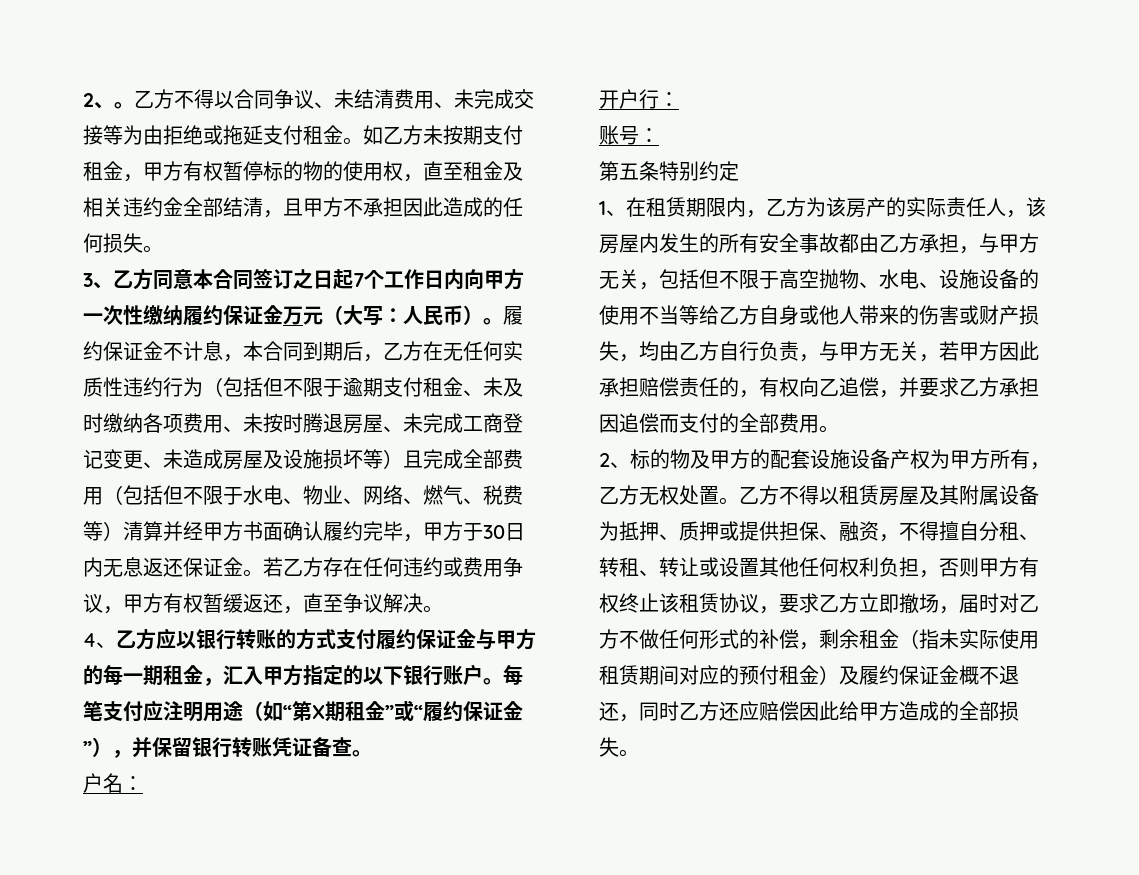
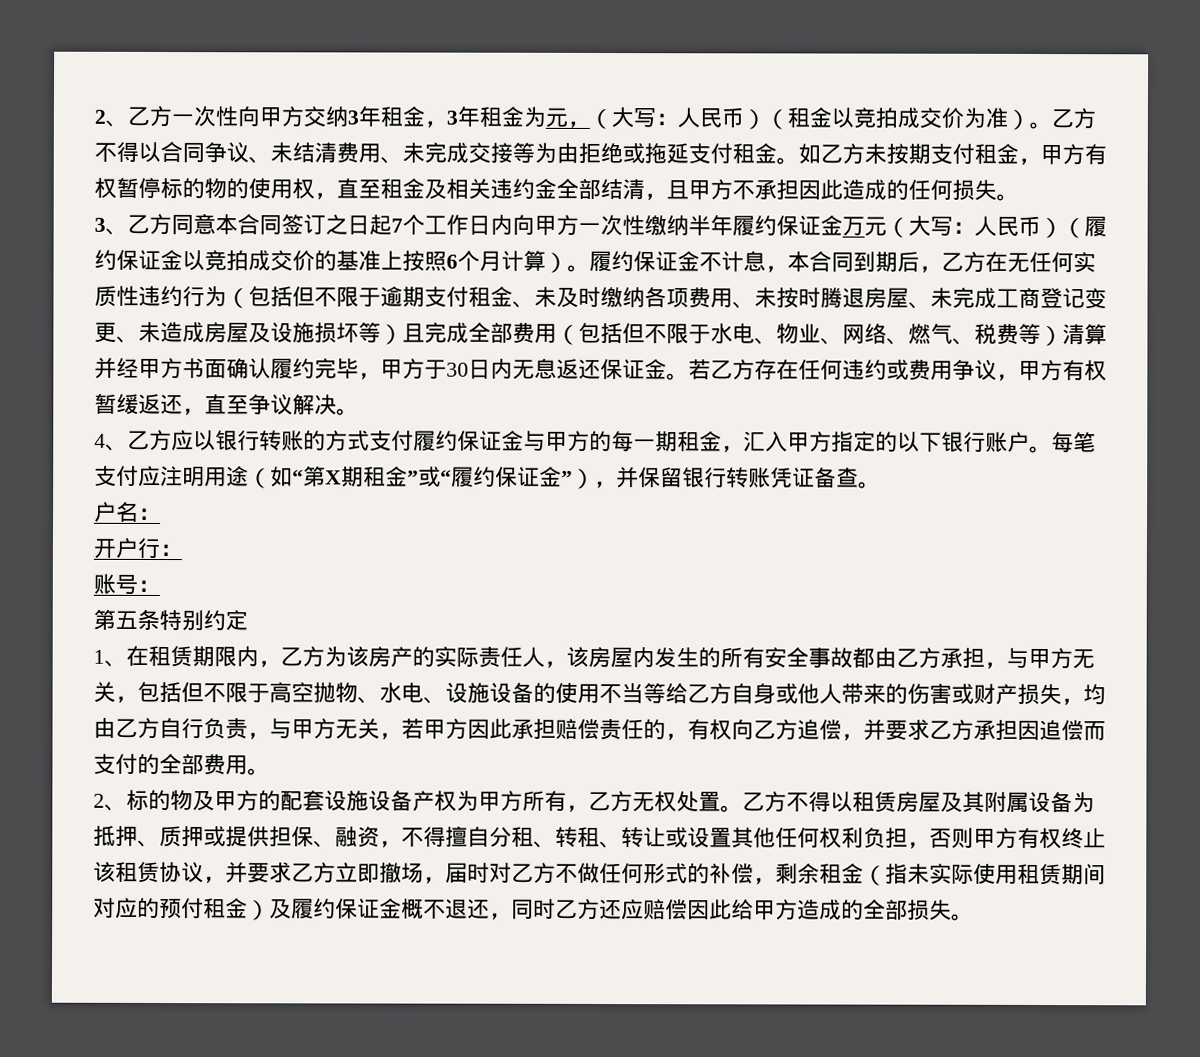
[83,93,114,109] 2、 -> [94,105,1030,130] 2、乙方一次性向甲方交纳3年租金，3年租金为元，（大写：人民币）（租金以竞拍成交价为准）
(183, 315) none -> [688,214,733,237] 半年
(483, 315) none -> [1062,216,1107,239] [94,249,568,273] （履约保证金以竞拍成交价的基准上按照6个月计算）
(839, 387) none -> [775,719,798,740] 方
(779, 610) none -> [225,862,248,884] 并

